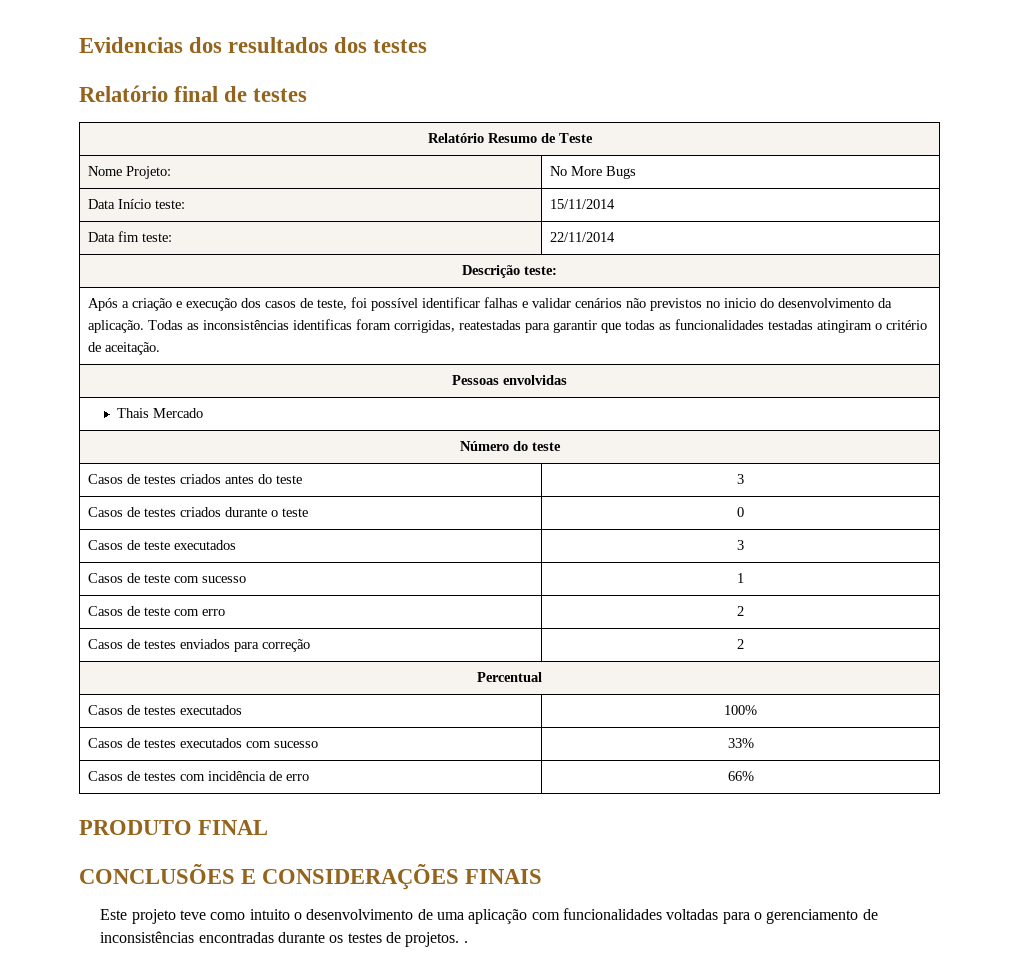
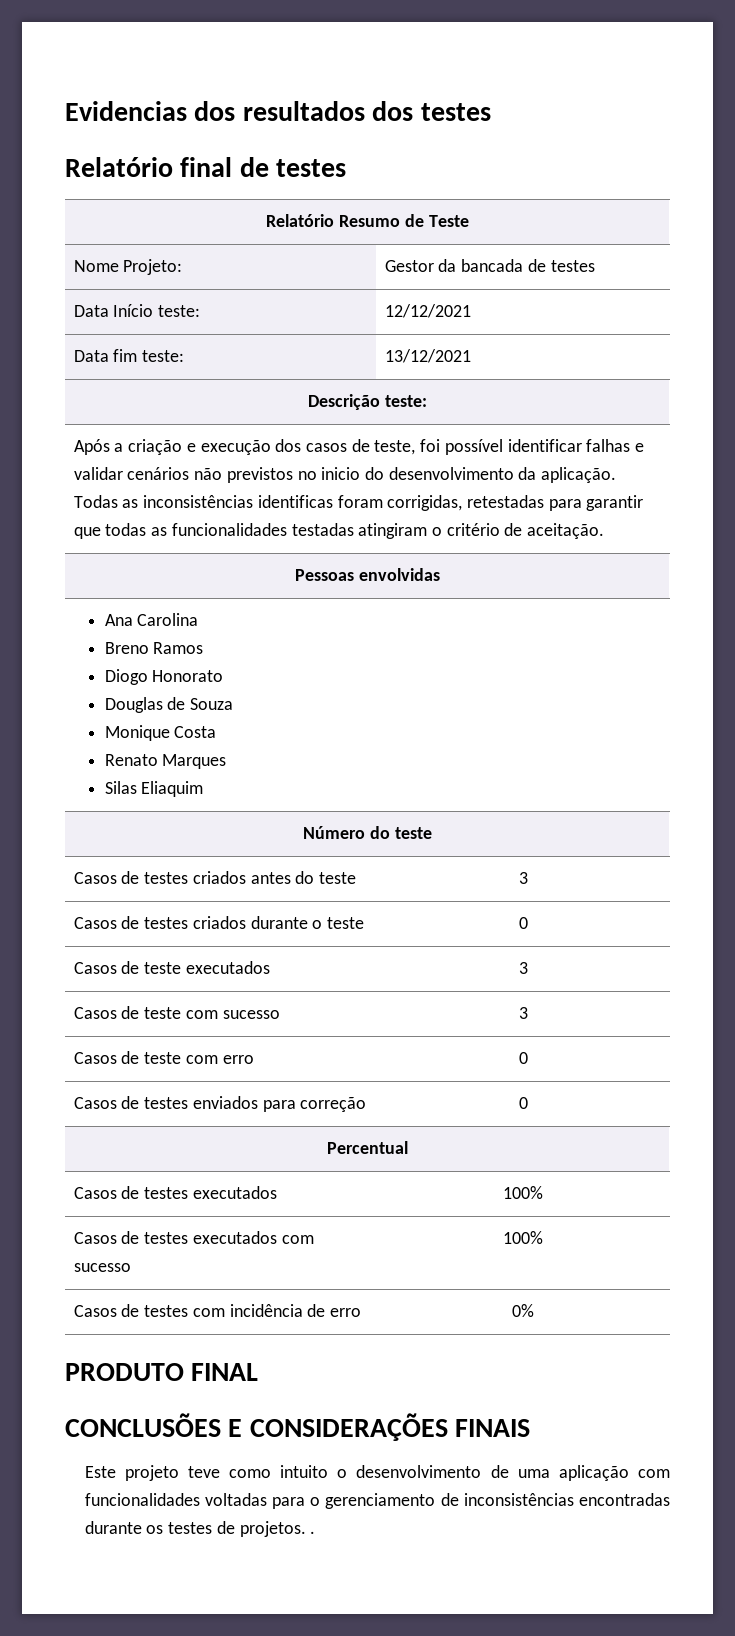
[550,166,637,179] No More Bugs -> [384,259,595,272] Gestor da bancada de testes
[550,199,616,209] 15/11/2014 -> [384,304,471,318] 12/12/2021
[550,232,616,242] 22/11/2014 -> [384,349,471,363] 13/12/2021
[459,320,522,330] reatestadas -> [466,495,544,508] retestadas
[116,408,203,418] Thais Mercado -> [104,613,199,626] [104,642,204,654] [104,669,224,685] [104,697,234,713] [104,725,217,741] [104,754,227,769] [104,781,204,797] Ana Carolina // Breno Ramos // Diogo Honorato // Douglas de Souza // Monique Costa // Renato Marques // Silas Eliaquim
[737,573,744,583] 1 -> [518,1007,528,1019] 3
[737,606,744,616] 2 -> [518,1052,528,1064] 0
[737,639,744,649] 2 -> [518,1097,528,1109] 0
[727,738,754,748] 33% -> [503,1231,543,1244] 100%
[727,771,754,781] 66% -> [512,1304,534,1317] 0%

